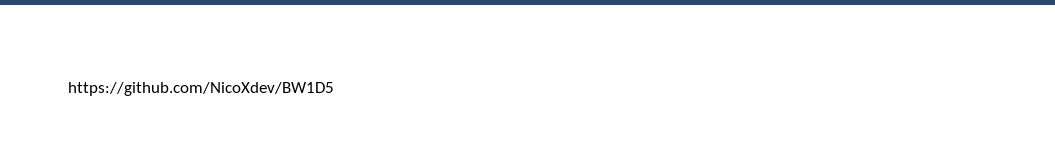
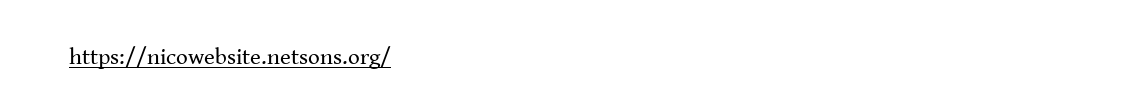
[68,82,334,96] https://github.com/NicoXdev/BW1D5 -> [69,46,391,69] https://nicowebsite.netsons.org/

